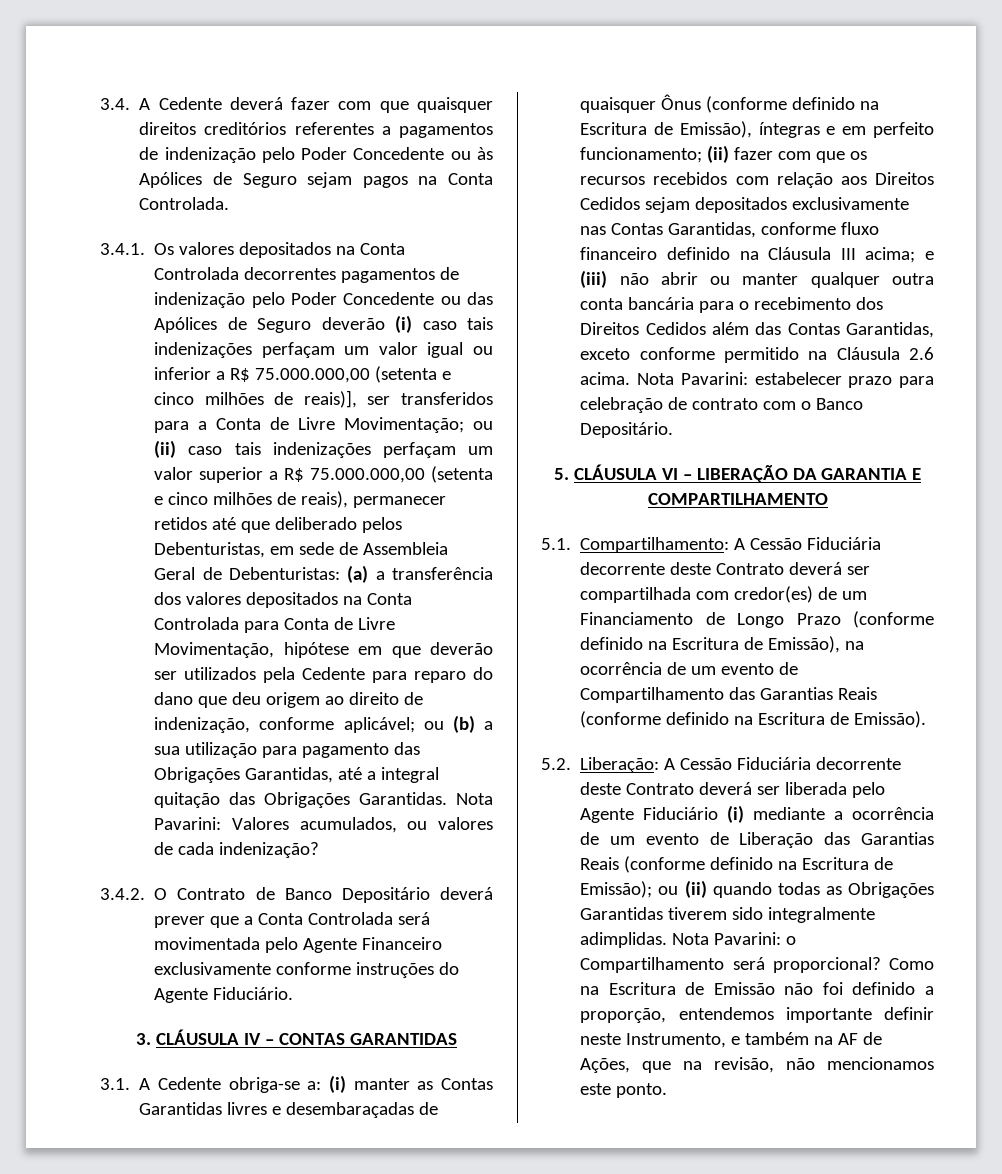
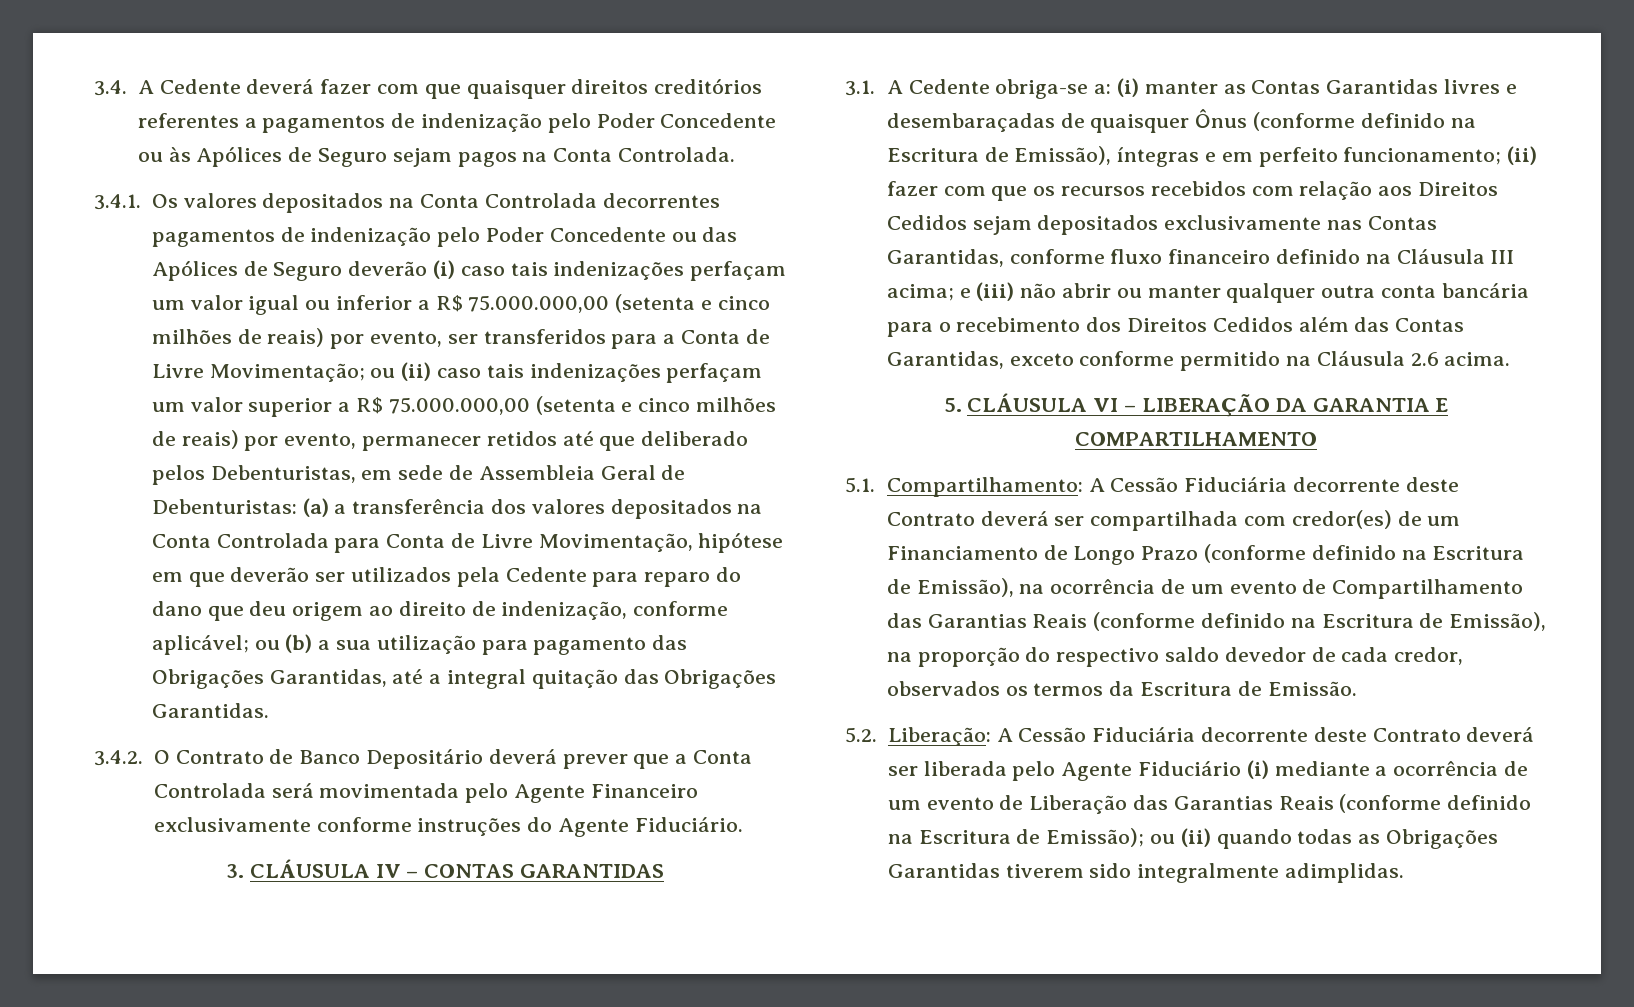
[303,390,357,408] reais)], -> [267,328,442,349] reais) por evento,
[301,491,349,508] reais), -> [181,430,357,451] reais) por evento,
[456,793,493,805] [154,817,493,833] [154,842,320,858] Nota Pavarini: Valores acumulados, ou valores de cada indenização? -> (269, 710) none
[637,372,934,388] [580,397,864,413] [580,422,674,438] Nota Pavarini: estabelecer prazo para celebração de contrato com o Banco Depositário. -> (1511, 359) none
[854,711,927,728] Emissão). -> [1449,612,1547,631] [886,647,1464,667] [886,681,1357,696] Emissão), na proporção do respectivo saldo devedor de cada credor, observados os termos da Escritura de Emissão.
[672,932,797,945] [580,957,934,973] [580,982,934,995] [580,1007,934,1023] [580,1032,883,1048] [580,1057,934,1073] [580,1083,668,1098] Nota Pavarini: o Compartilhamento será proporcional? Como na Escritura de Emissão não foi definido a proporção, entendemos importante definir neste Instrumento, e também na AF de Ações, que na revisão, não mencionamos este ponto. -> (1404, 873) none

